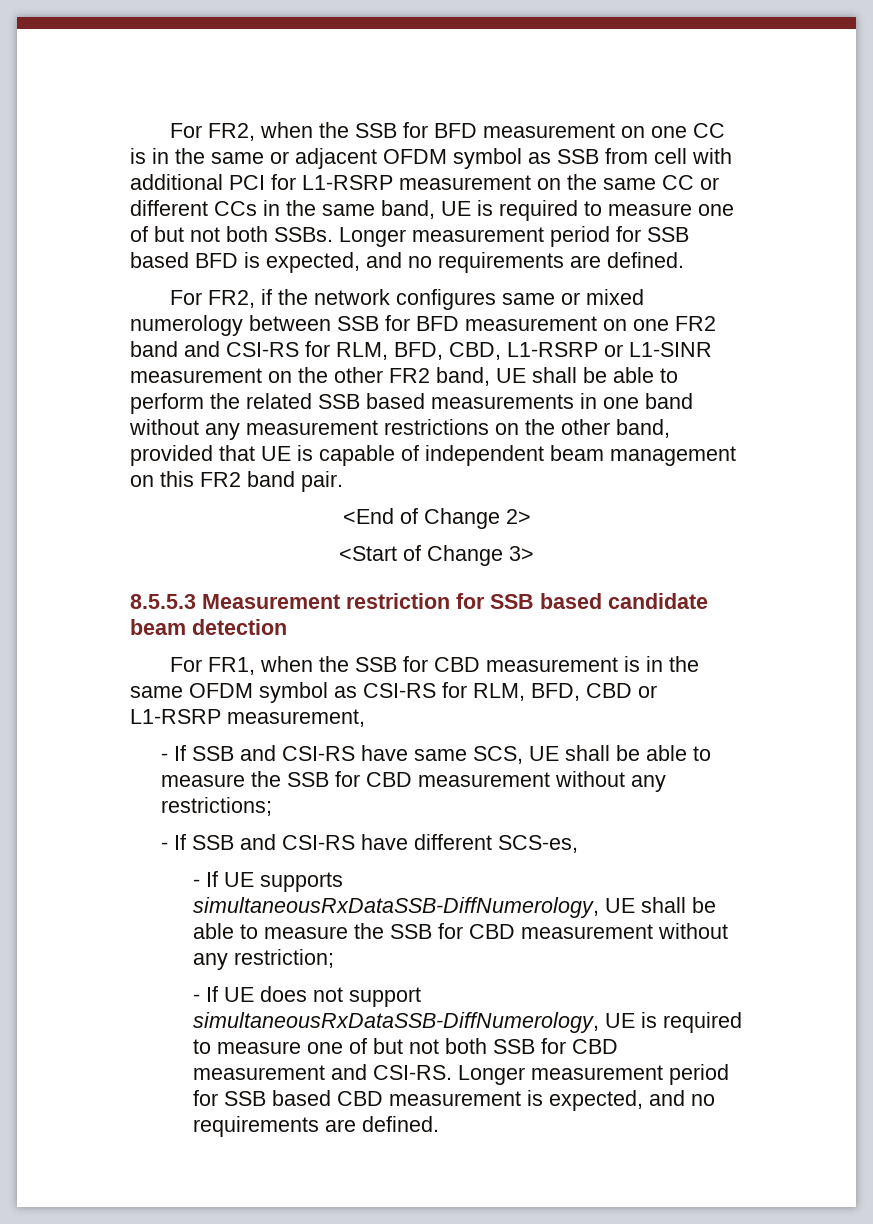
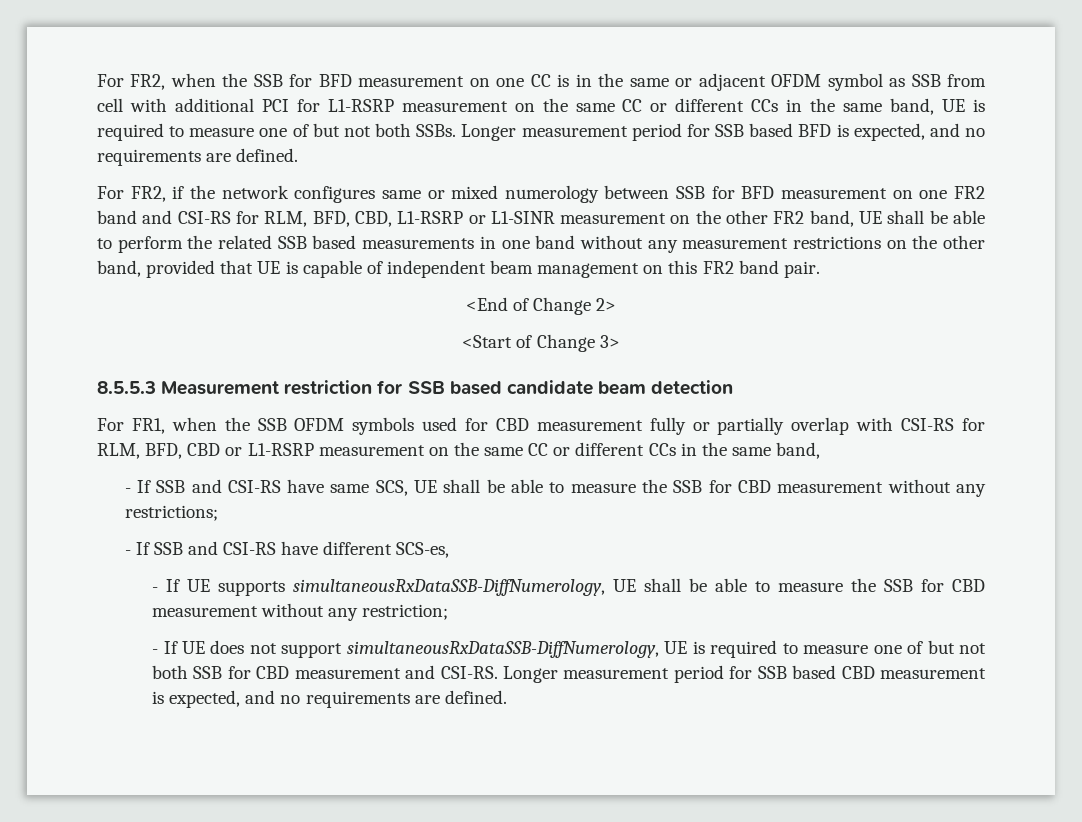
[402,656,699,672] [130,682,357,703] for CBD measurement is in the same OFDM symbol as -> [294,417,894,435] OFDM symbols used for CBD measurement fully or partially overlap with
[227,709,365,727] measurement, -> [318,442,821,459] measurement on the same CC or different CCs in the same band,

